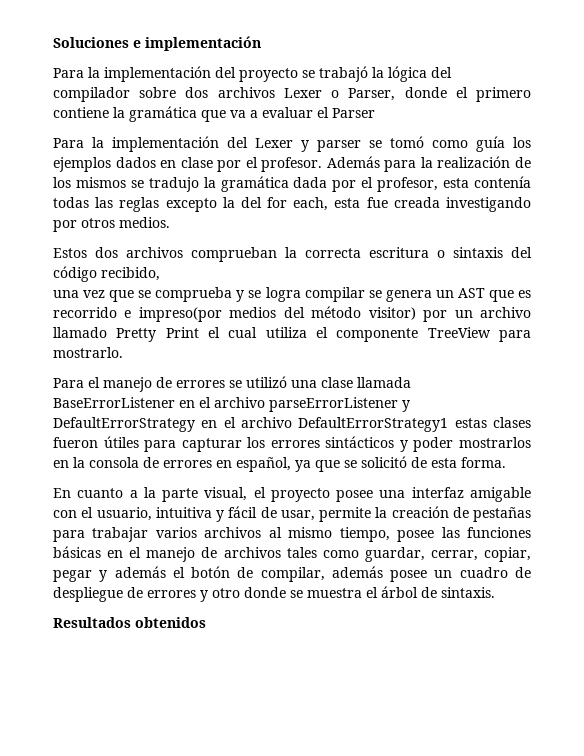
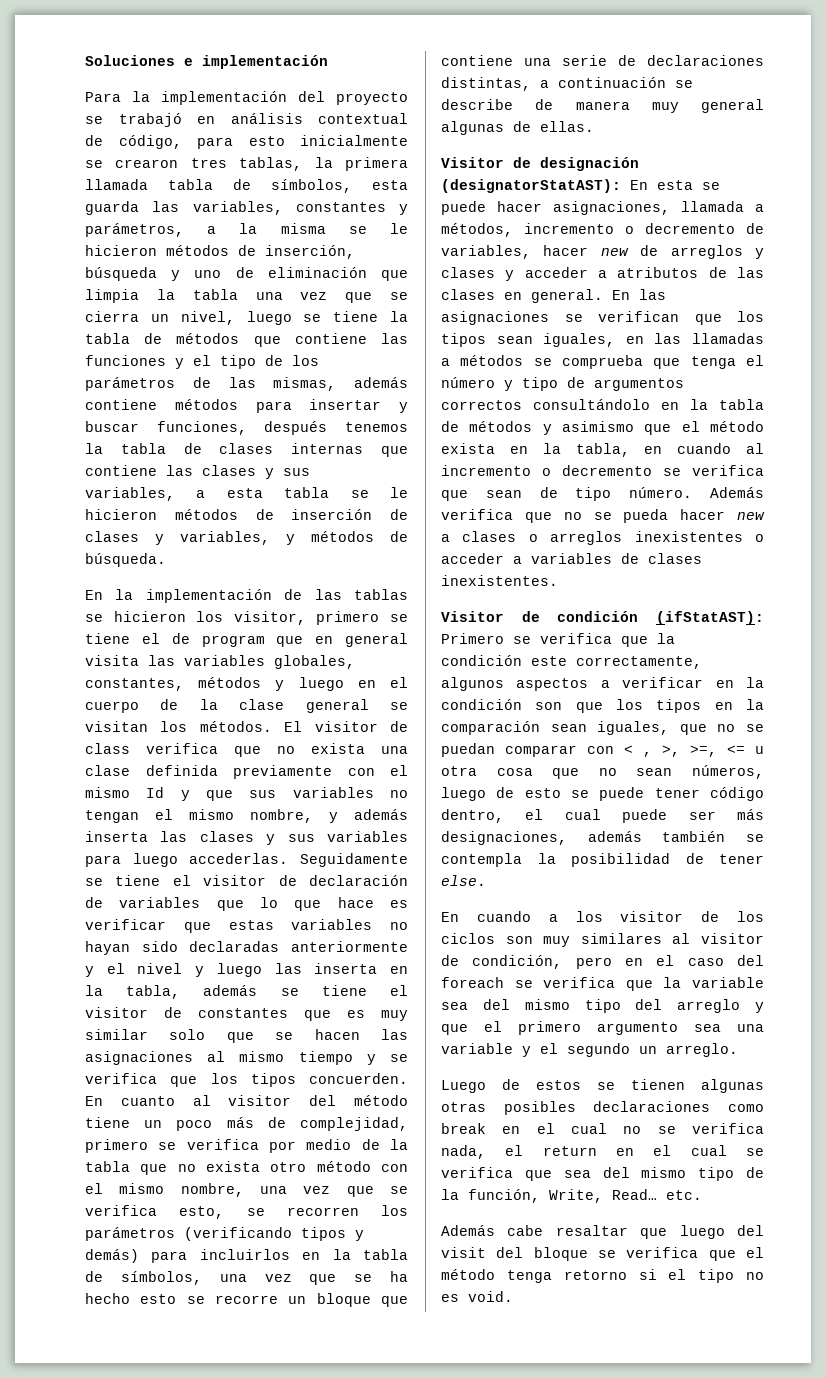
[372,66,452,82] [53,87,531,102] [53,106,375,122] [53,136,531,152] [53,156,531,172] [53,176,532,192] [53,197,531,212] [53,217,170,232] [53,247,532,262] [53,266,160,282] [53,287,531,302] [53,306,531,322] [53,327,531,342] [53,347,123,358] [53,376,411,392] [53,397,410,412] [53,417,531,432] [53,436,531,452] [53,456,506,472] [53,487,531,502] [53,506,531,522] [53,527,532,542] [53,546,531,562] [53,566,531,582] [53,586,495,602] [53,617,206,628] la lógica del compilador sobre dos archivos Lexer o Parser, donde el primero contiene la gramática que va a evaluar el Parser // Para la implementación del Lexer y parser se tomó como guía los ejemplos dados en clase por el profesor. Además para la realización de los mismos se tradujo la gramática dada por el profesor, esta contenía todas las reglas excepto la del for each, esta fue creada investigando por otros medios. // Estos dos archivos comprueban la correcta escritura o sintaxis del código recibido, // una vez que se comprueba y se logra compilar se genera un AST que es recorrido e impreso(por medios del método visitor) por un archivo llamado Pretty Print el cual utiliza el componente TreeView para mostrarlo. // Para el manejo de errores se utilizó una clase llamada BaseErrorListener en el archivo parseErrorListener y DefaultErrorStrategy en el archivo DefaultErrorStrategy1 estas clases fueron útiles para capturar los errores sintácticos y poder mostrarlos en la consola de errores en español, ya que se solicitó de esta forma. // En cuanto a la parte visual, el proyecto posee una interfaz amigable con el usuario, intuitiva y fácil de usar, permite la creación de pestañas para trabajar varios archivos al mismo tiempo, posee las funciones básicas en el manejo de archivos tales como guardar, cerrar, copiar, pegar y además el botón de compilar, además posee un cuadro de despliegue de errores y otro donde se muestra el árbol de sintaxis. // Resultados obtenidos -> [197,113,408,124] [85,135,408,149] [85,157,408,171] [85,179,408,193] [85,201,408,215] [85,223,408,237] [85,245,355,259] [85,267,408,281] [85,289,408,303] [85,311,408,325] [85,333,408,347] [85,355,319,369] [85,377,408,391] [85,399,408,413] [85,421,408,435] [85,443,409,457] [85,465,310,479] [85,487,408,501] [85,509,408,520] [85,531,408,545] [85,553,166,567] [85,589,408,603] [85,611,408,625] [85,633,408,647] [85,655,355,669] [85,677,408,691] [85,699,408,713] [85,721,408,732] [85,743,408,757] [85,765,408,779] [85,787,408,801] [85,809,408,823] [85,831,408,845] [85,853,408,867] [85,875,408,886] [85,897,408,911] [85,919,408,933] [85,941,408,955] [85,963,409,977] [85,985,408,999] [85,1007,408,1021] [85,1029,408,1043] [85,1051,408,1065] [85,1073,408,1087] [85,1095,408,1106] [85,1117,408,1131] [85,1139,408,1153] [85,1161,408,1175] [85,1183,408,1197] [85,1205,408,1219] [85,1227,364,1241] [85,1249,408,1263] [85,1271,408,1285] [85,1293,408,1307] [441,55,764,66] [441,77,693,91] [441,99,764,113] [441,121,594,135] [441,157,639,171] [441,179,720,193] [441,201,764,215] [441,223,764,237] [441,245,764,259] [441,267,764,281] [441,289,666,303] [441,311,764,325] [441,333,764,347] [441,355,764,369] [441,377,684,391] [441,399,764,410] [441,421,764,435] [441,443,764,457] [441,465,764,476] [441,487,764,501] [441,509,765,523] [441,531,764,545] [441,553,702,564] [441,575,558,586] [441,611,764,625] [441,633,675,647] [441,655,702,669] [441,677,764,691] [441,699,764,713] [441,721,764,735] [441,743,764,757] [441,765,764,779] [441,787,764,801] [441,809,764,823] [441,831,764,845] [441,853,764,867] [441,875,486,886] [441,911,764,922] [441,933,764,947] [441,955,764,969] [441,977,764,991] [441,999,764,1013] [441,1021,764,1035] [441,1043,738,1057] [441,1079,764,1093] [441,1101,764,1115] [441,1123,764,1134] [441,1145,764,1159] [441,1167,764,1181] [441,1189,702,1203] [441,1225,764,1239] [441,1247,764,1261] [441,1269,764,1283] [441,1291,513,1302] en análisis contextual de código, para esto inicialmente se crearon tres tablas, la primera llamada tabla de símbolos, esta guarda las variables, constantes y parámetros, a la misma se le hicieron métodos de inserción, búsqueda y uno de eliminación que limpia la tabla una vez que se cierra un nivel, luego se tiene la tabla de métodos que contiene las funciones y el tipo de los parámetros de las mismas, además contiene métodos para insertar y buscar funciones, después tenemos la tabla de clases internas que contiene las clases y sus variables, a esta tabla se le hicieron métodos de inserción de clases y variables, y métodos de búsqueda. // En la implementación de las tablas se hicieron los visitor, primero se tiene el de program que en general visita las variables globales, constantes, métodos y luego en el cuerpo de la clase general se visitan los métodos. El visitor de class verifica que no exista una clase definida previamente con el mismo Id y que sus variables no tengan el mismo nombre, y además inserta las clases y sus variables para luego accederlas. Seguidamente se tiene el visitor de declaración de variables que lo que hace es verificar que estas variables no hayan sido declaradas anteriormente y el nivel y luego las inserta en la tabla, además se tiene el visitor de constantes que es muy similar solo que se hacen las asignaciones al mismo tiempo y se verifica que los tipos concuerden. En cuanto al visitor del método tiene un poco más de complejidad, primero se verifica por medio de la tabla que no exista otro método con el mismo nombre, una vez que se verifica esto, se recorren los parámetros (verificando tipos y demás) para incluirlos en la tabla de símbolos, una vez que se ha hecho esto se recorre un bloque que contiene una serie de declaraciones distintas, a continuación se describe de manera muy general algunas de ellas. // Visitor de designación (designatorStatAST): En esta se puede hacer asignaciones, llamada a métodos, incremento o decremento de variables, hacer new de arreglos y clases y acceder a atributos de las clases en general. En las asignaciones se verifican que los tipos sean iguales, en las llamadas a métodos se comprueba que tenga el número y tipo de argumentos correctos consultándolo en la tabla de métodos y asimismo que el método exista en la tabla, en cuando al incremento o decremento se verifica que sean de tipo número. Además verifica que no se pueda hacer new a clases o arreglos inexistentes o acceder a variables de clases inexistentes. // Visitor de condición (ifStatAST): Primero se verifica que la condición este correctamente, algunos aspectos a verificar en la condición son que los tipos en la comparación sean iguales, que no se puedan comparar con < , >, >=, <= u otra cosa que no sean números, luego de esto se puede tener código dentro, el cual puede ser más designaciones, además también se contempla la posibilidad de tener else. // En cuando a los visitor de los ciclos son muy similares al visitor de condición, pero en el caso del foreach se verifica que la variable sea del mismo tipo del arreglo y que el primero argumento sea una variable y el segundo un arreglo. // Luego de estos se tienen algunas otras posibles declaraciones como break en el cual no se verifica nada, el return en el cual se verifica que sea del mismo tipo de la función, Write, Read… etc. // Además cabe resaltar que luego del visit del bloque se verifica que el método tenga retorno si el tipo no es void.

